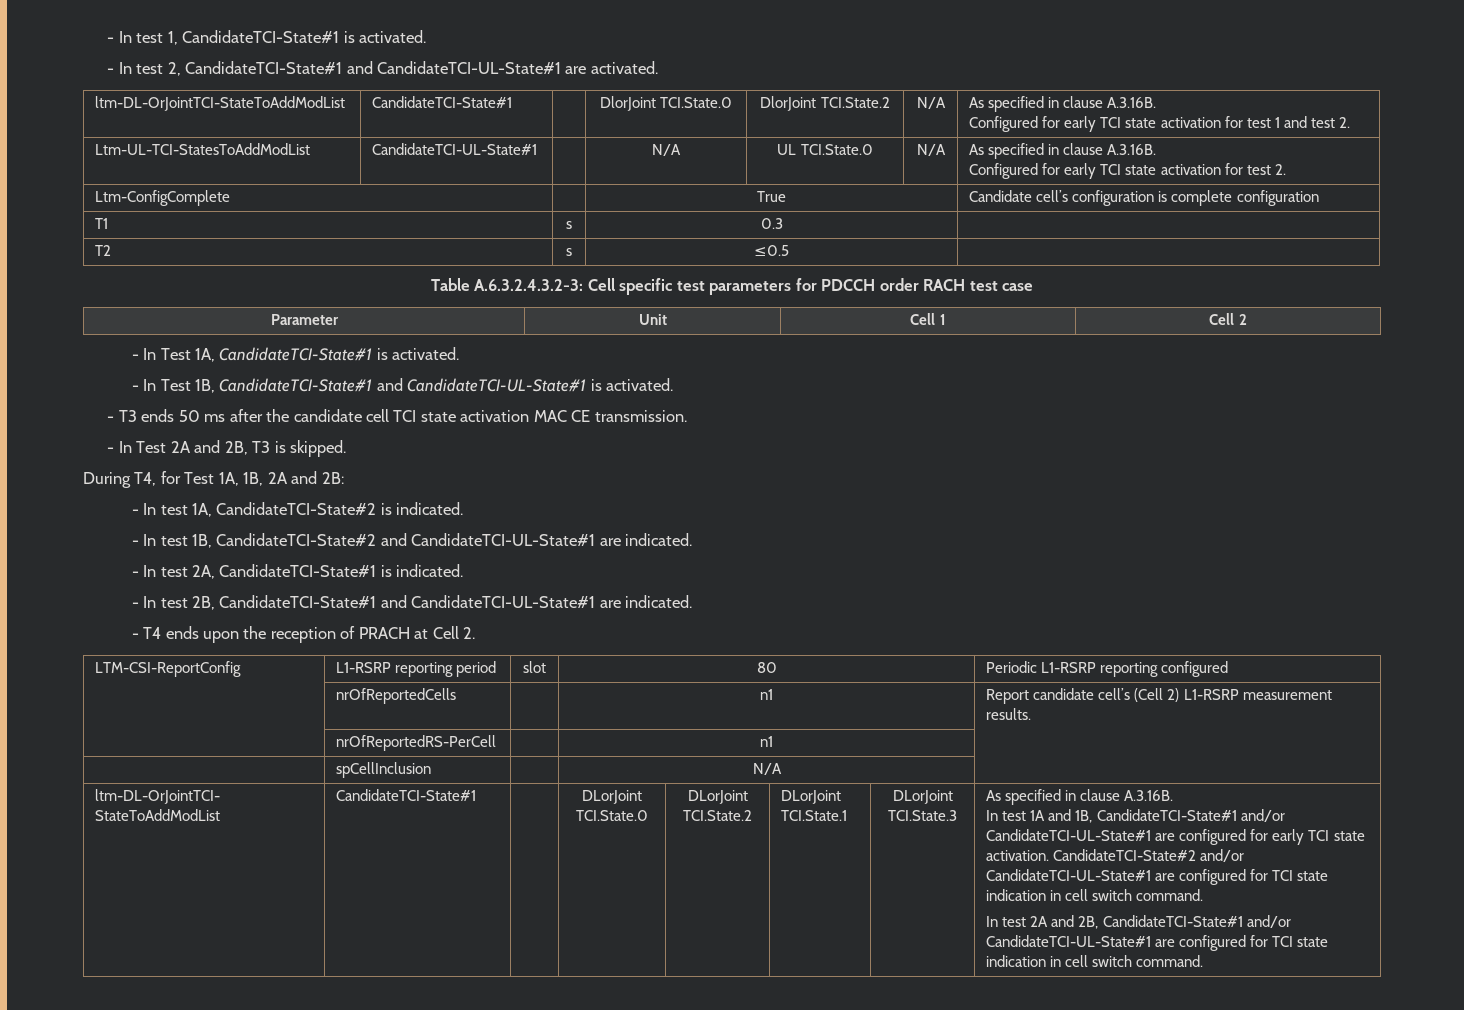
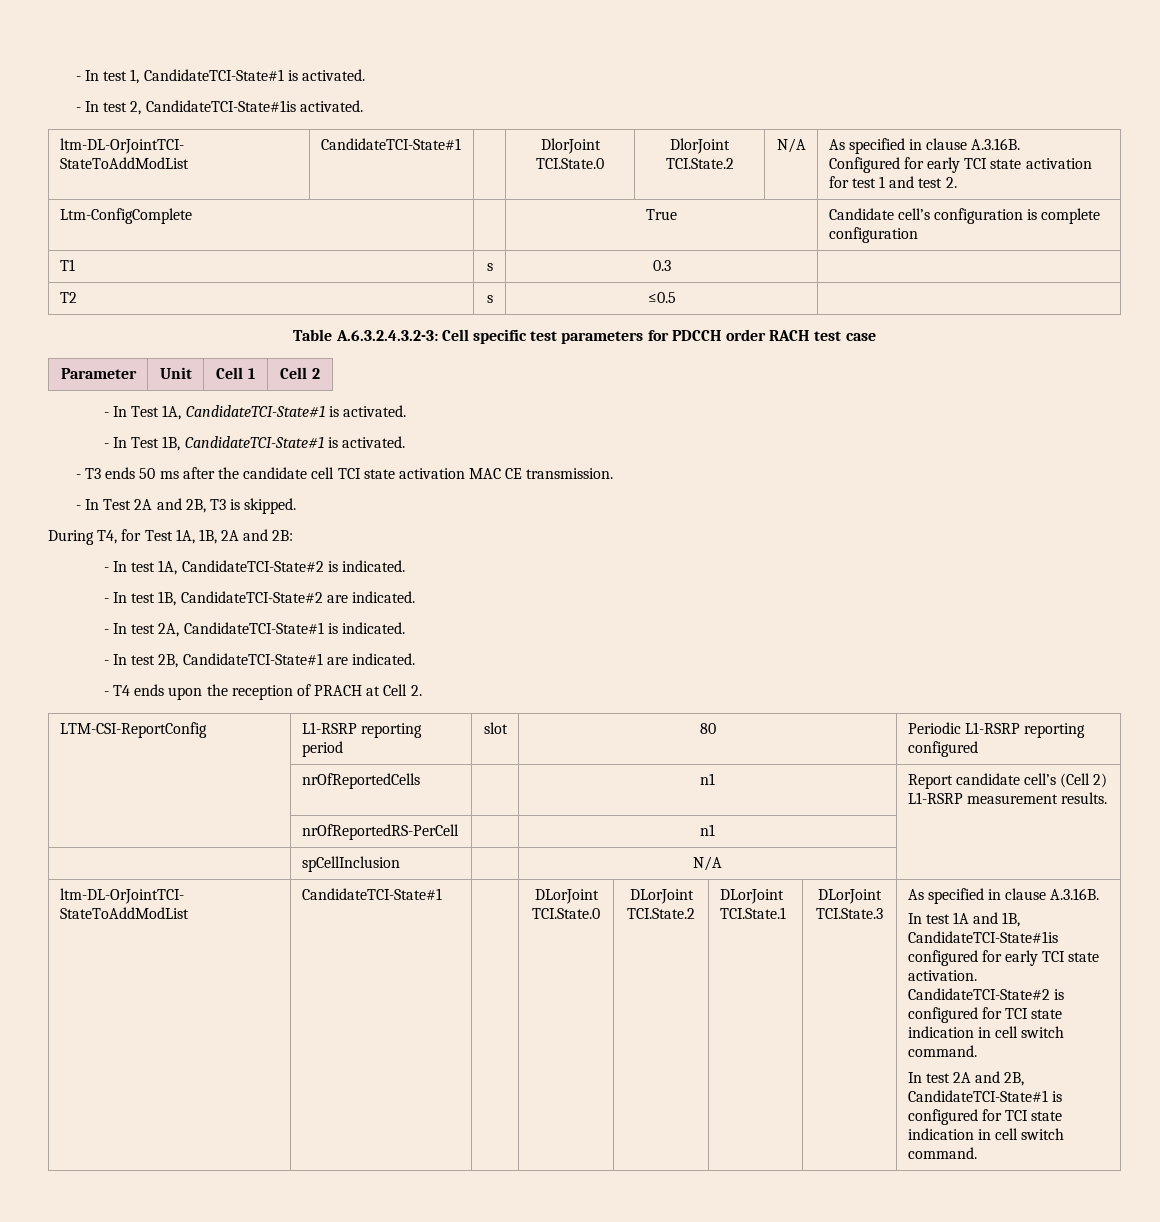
[185,61,587,74] CandidateTCI-State#1 and CandidateTCI-UL-State#1 are -> [145,100,296,112] CandidateTCI-State#1is
[95,143,311,155] [372,143,538,155] [652,144,681,156] [777,144,873,155] [916,144,946,156] [969,143,1157,159] [969,163,1286,179] // Ltm-UL-TCI-StatesToAddModList | CandidateTCI-UL-State#1 | | N/A | UL TCI.State.0 | N/A | As specified in clause A.3.16B. // Configured for early TCI state activation for test 2. -> (957, 182) none
[376,378,587,392] and CandidateTCI-UL-State#1 -> (324, 442) none
[380,533,596,546] and CandidateTCI-UL-State#1 -> (323, 597) none
[380,595,596,608] and CandidateTCI-UL-State#1 -> (323, 659) none
[1096,809,1285,822] [986,829,1176,841] CandidateTCI-State#1 and/or CandidateTCI-UL-State#1 are -> [907,931,1058,943] CandidateTCI-State#1is
[1200,849,1245,862] [986,869,1176,881] and/or CandidateTCI-UL-State#1 are -> [1053,989,1064,1000] is
[1246,915,1291,928] [986,935,1176,947] and/or CandidateTCI-UL-State#1 are -> [1051,1091,1062,1102] is

